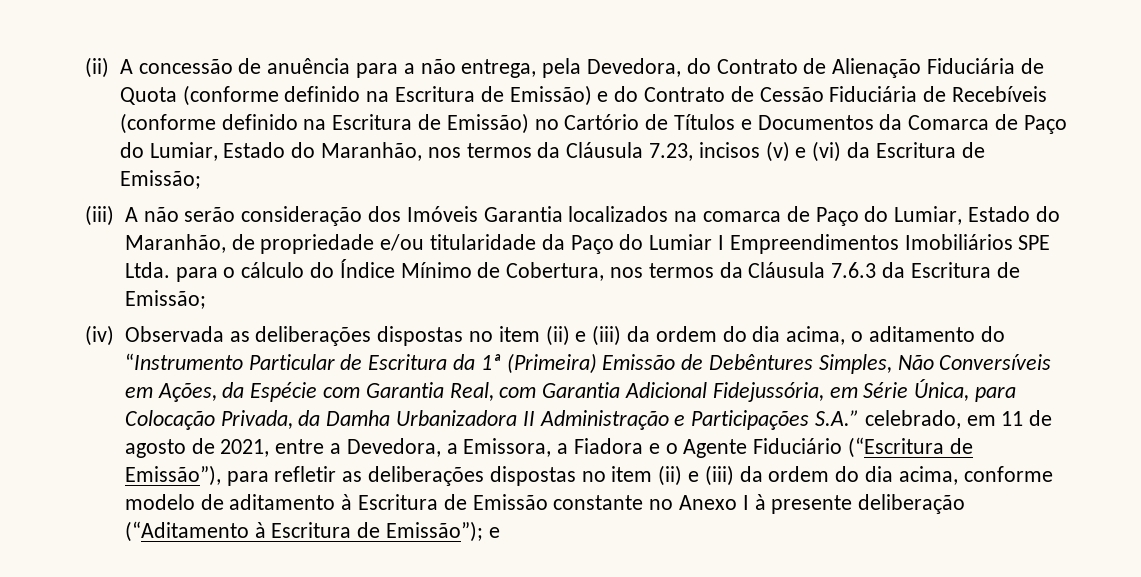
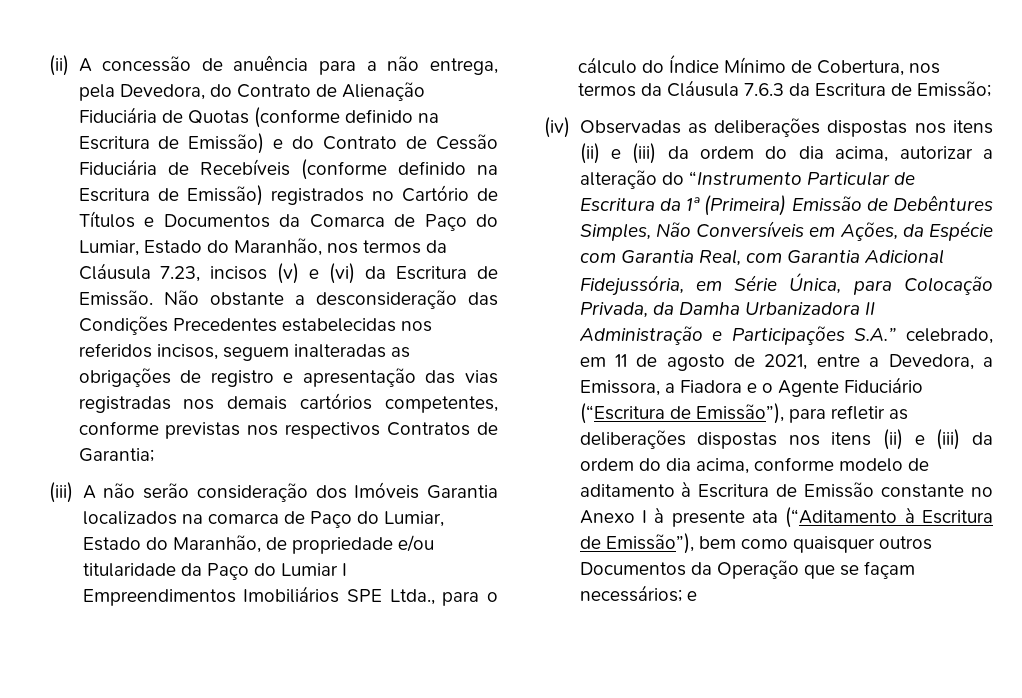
[119,87,177,105] Quota -> [187,110,249,124] Quotas
(529, 123) none -> [270,188,364,205] registrados
[119,170,201,189] Emissão; -> [78,290,499,309] [78,316,432,335] [78,343,411,361] [78,368,498,387] [78,393,498,413] [78,421,498,439] [78,448,154,462] Emissão. Não obstante a desconsideração das Condições Precedentes estabelecidas nos referidos incisos, seguem inalteradas as obrigações de registro e apresentação das vias registradas nos demais cartórios competentes, conforme previstas nos respectivos Contratos de Garantia;
[124,262,170,278] Ltda. -> [389,589,435,605] Ltda.,
[124,325,975,346] Observada as deliberações dispostas no item (ii) e (iii) da ordem do dia acima, o aditamento -> [579,118,993,137] [579,143,993,164] [579,170,657,189] Observadas as deliberações dispostas nos itens (ii) e (iii) da ordem do dia acima, autorizar a alteração
[581,466,653,482] no item -> [788,432,872,446] nos itens
[858,494,966,514] deliberação -> [751,510,778,523] ata
[385,521,483,542] Emissão”); -> [605,533,933,554] [579,560,916,579] [579,585,682,602] Emissão”), bem como quaisquer outros Documentos da Operação que se façam necessários;

